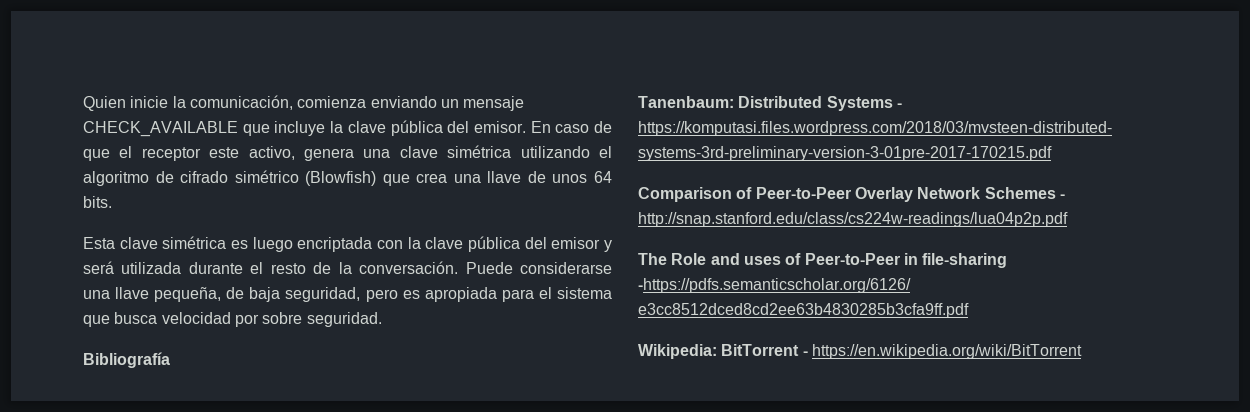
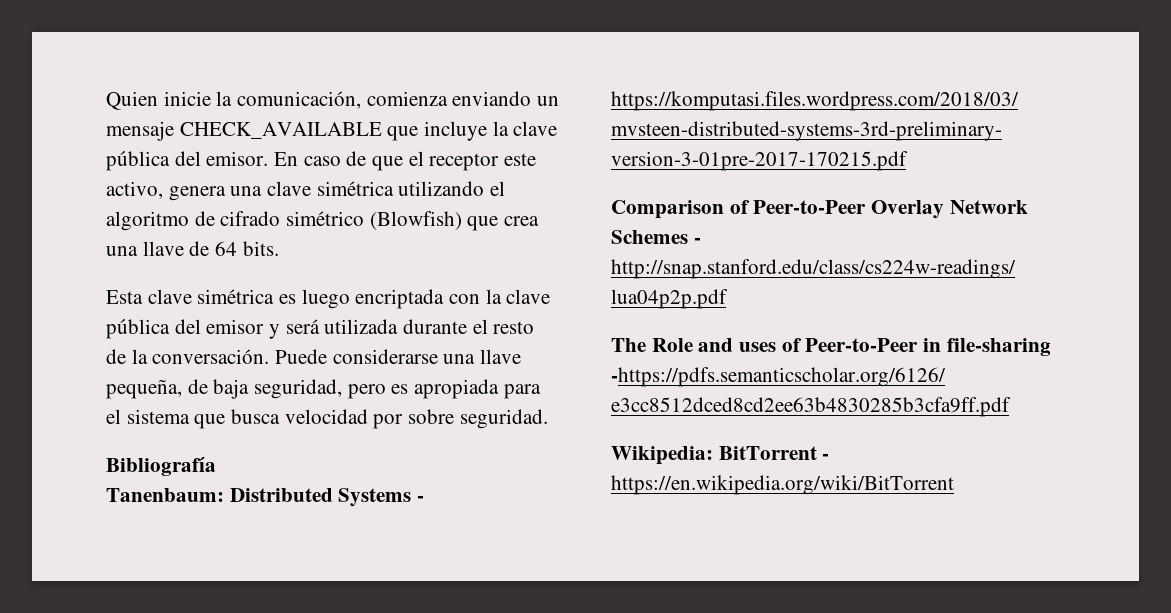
[552,174,588,183] unos -> (210, 248) none

